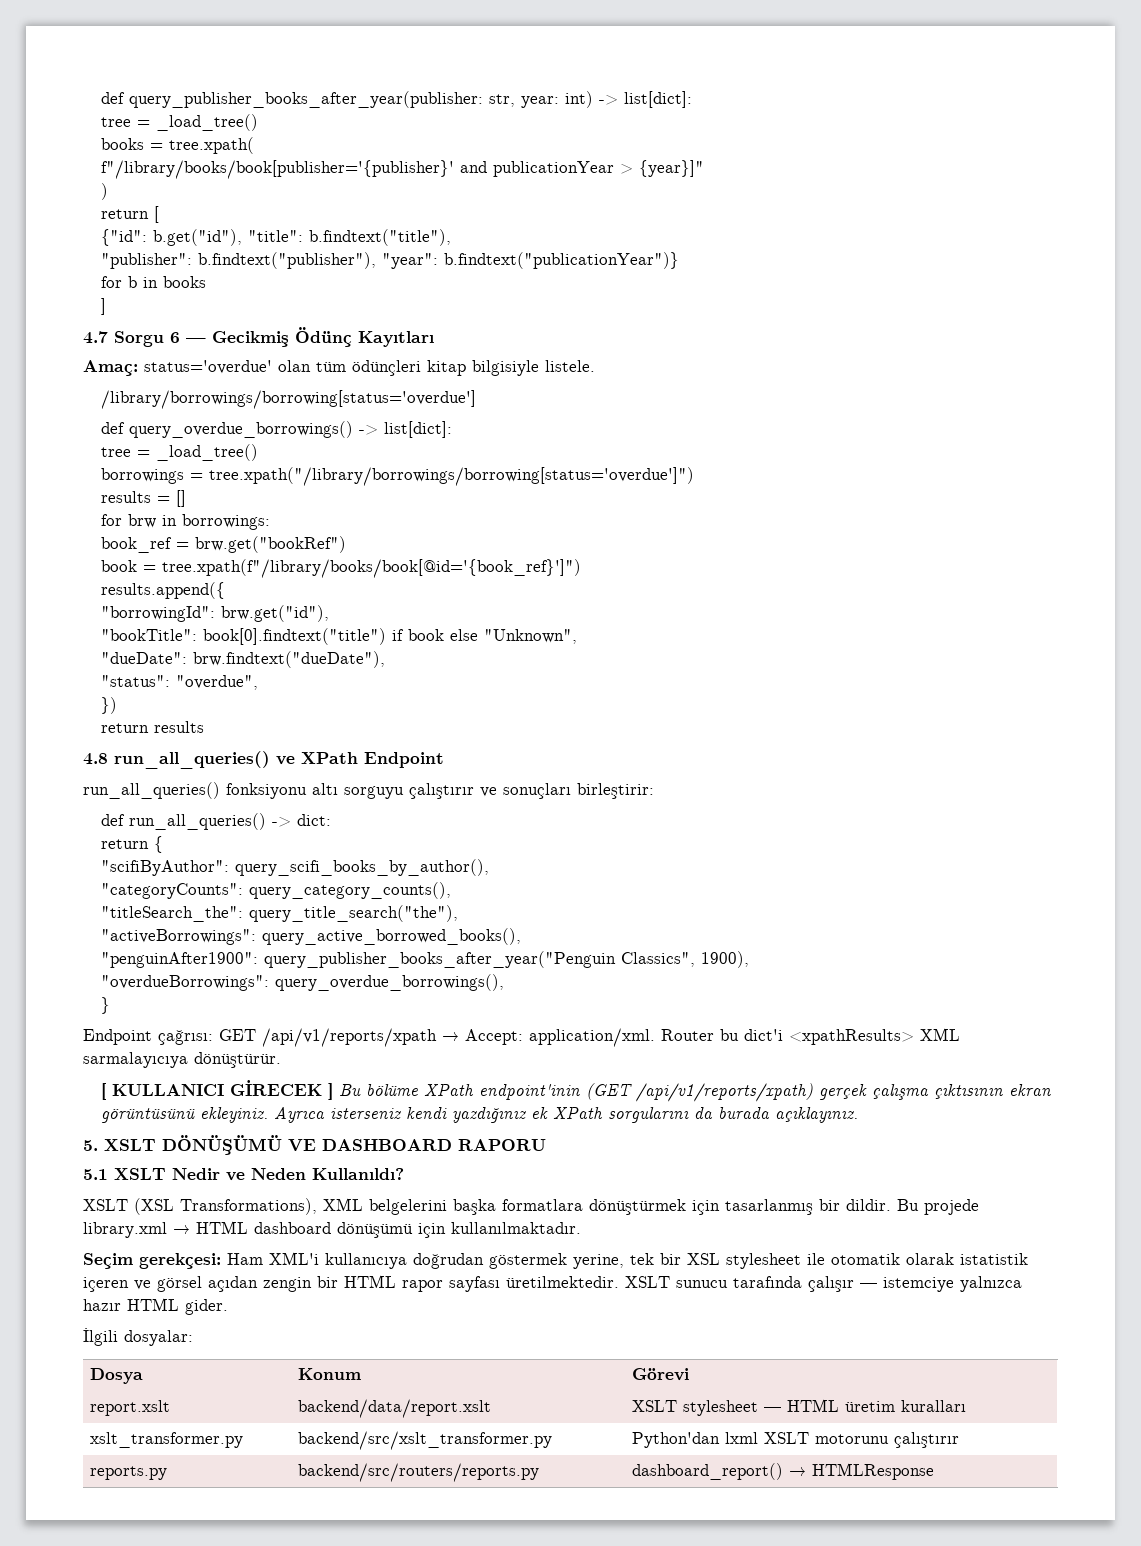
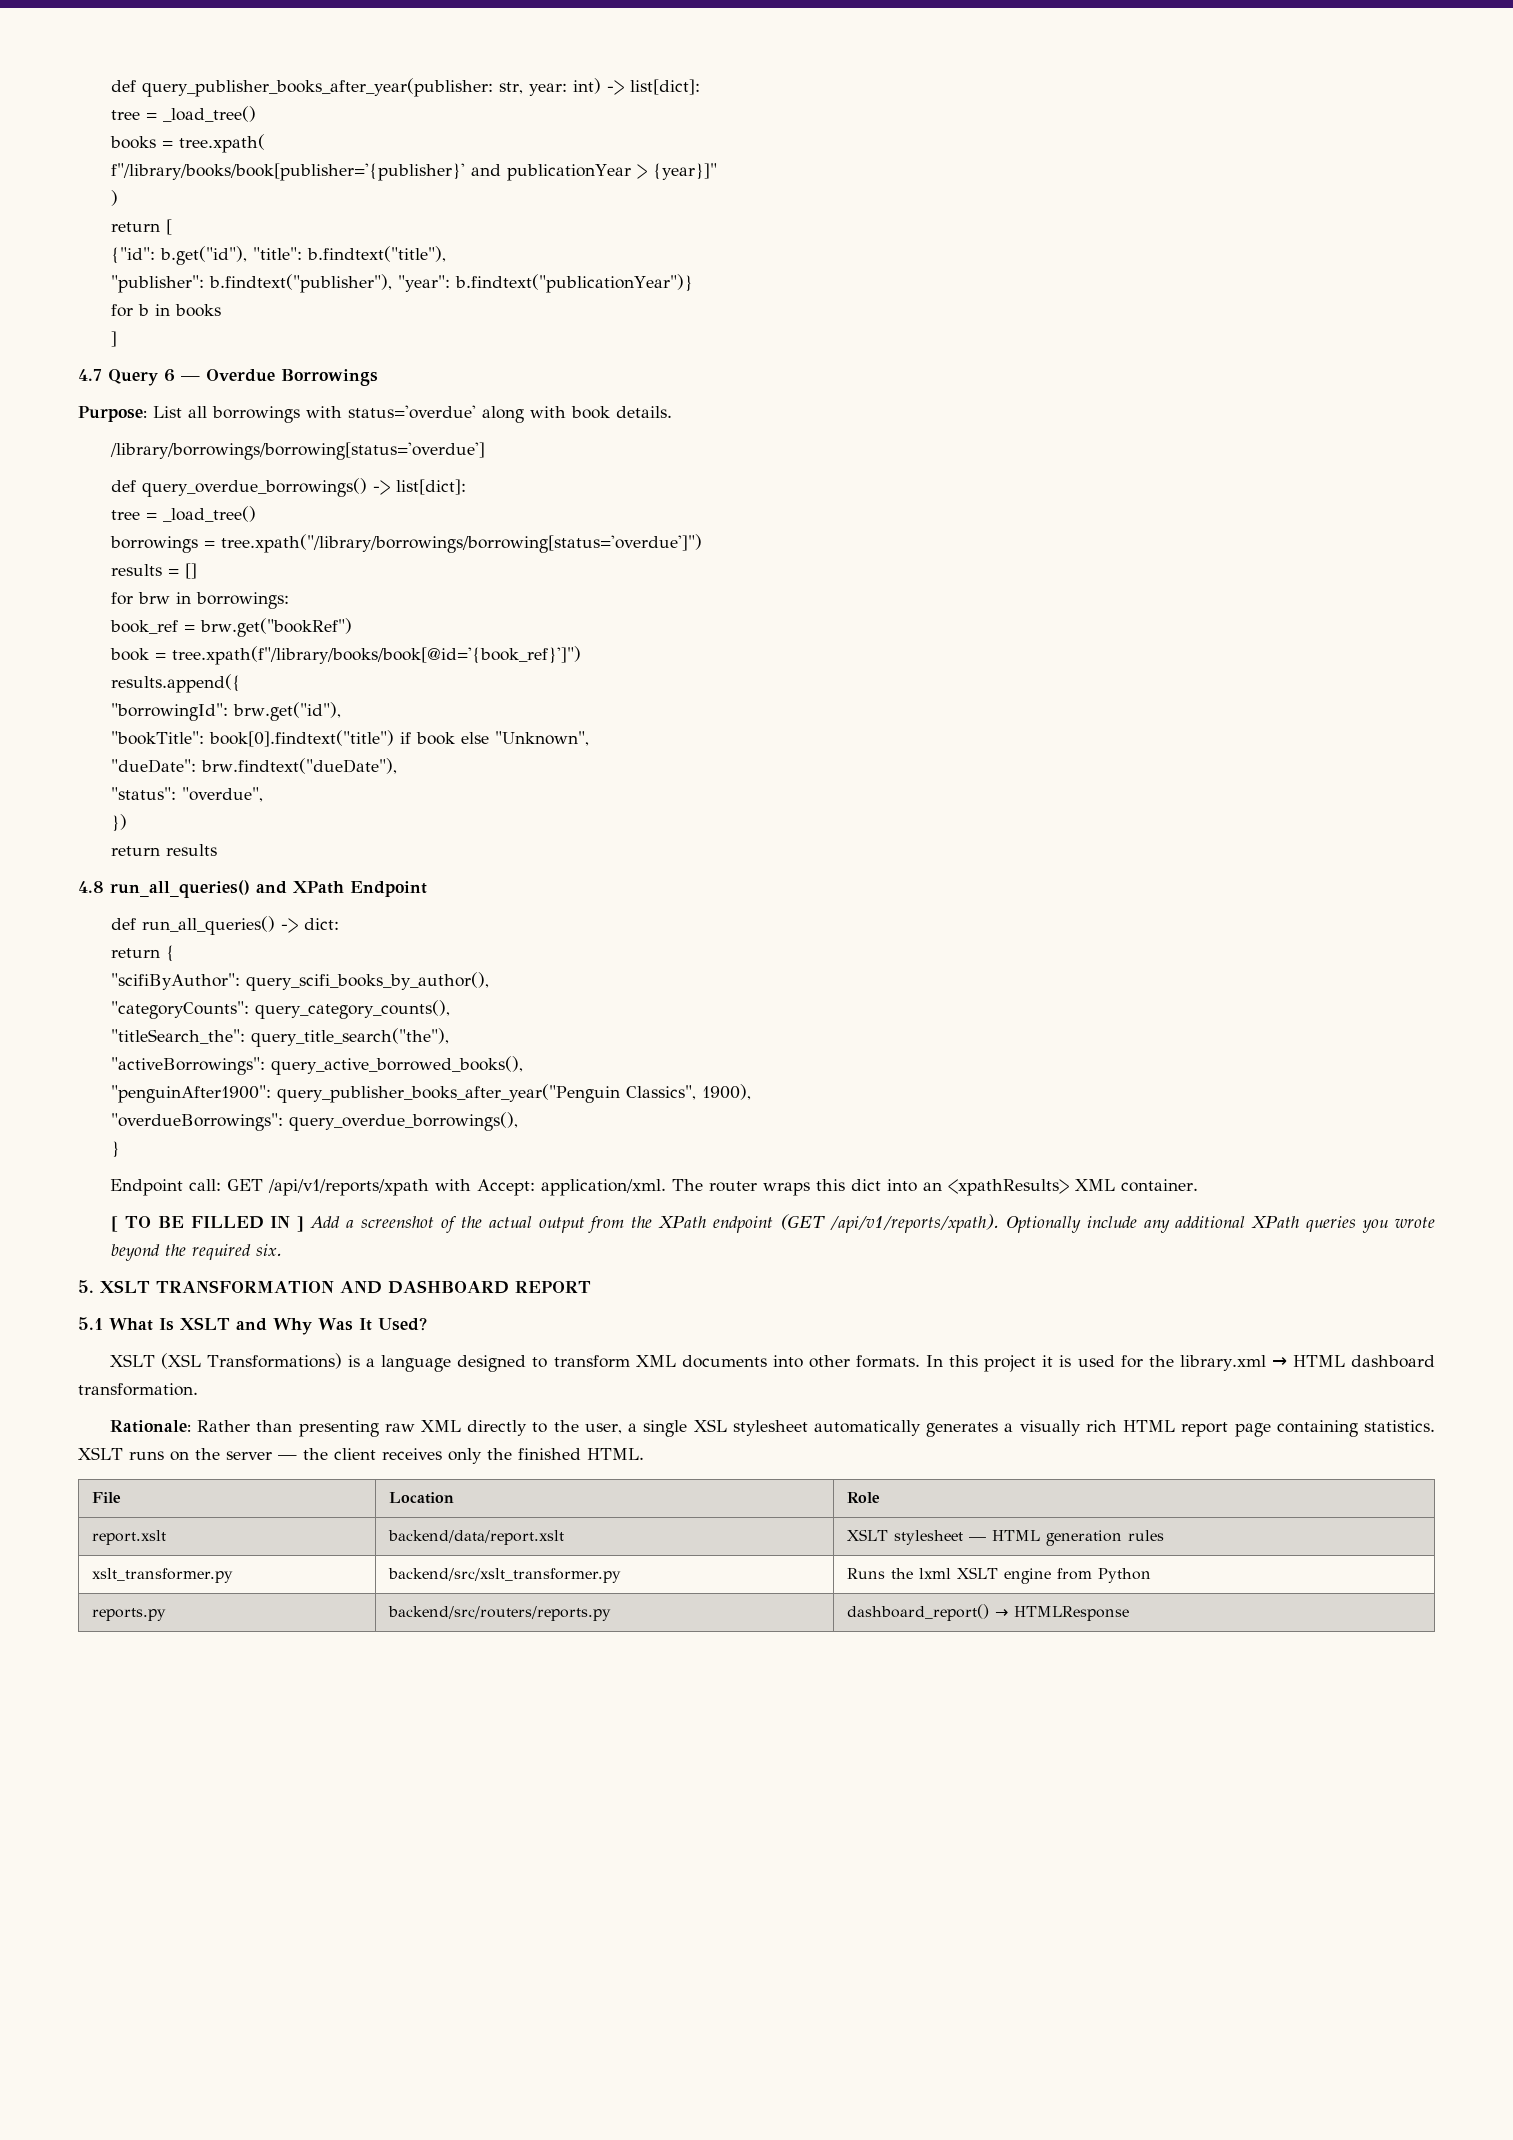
[114,331,164,347] Sorgu -> [108,369,158,386] Query
[212,327,434,347] [83,360,595,376] Gecikmiş Ödünç Kayıtları // Amaç: status='overdue' olan tüm ödünçleri kitap bilgisiyle listele. -> [206,369,378,386] [78,405,672,423] Overdue Borrowings // Purpose: List all borrowings with status='overdue' along with book details.
[276,756,295,765] ve -> [256,881,287,894] and
[83,782,654,799] // run_all_queries() fonksiyonu altı sorguyu çalıştırır ve sonuçları birleştirir: -> (427, 889) none
[158,1030,213,1045] çağrısı: -> [188,1179,221,1191] call:
[442,1032,459,1041] → -> [434,1179,471,1191] with
[661,1028,960,1045] [83,1052,281,1068] [101,1080,1052,1102] [101,1107,859,1123] [83,1135,546,1155] [83,1168,404,1181] [83,1198,979,1215] [83,1221,581,1238] [83,1252,1028,1269] [83,1275,1022,1292] [83,1298,228,1315] [83,1328,193,1346] [89,1368,143,1384] [297,1368,361,1380] [631,1368,689,1381] Router bu dict'i <xpathResults> XML sarmalayıcıya dönüştürür. // [ KULLANICI GİRECEK ] Bu bölüme XPath endpoint'inin (GET /api/v1/reports/xpath) gerçek çalışma çıktısının ekran görüntüsünü ekleyiniz. Ayrıca isterseniz kendi yazdığınız ek XPath sorgularını da burada açıklayınız. // 5. XSLT DÖNÜŞÜMÜ VE DASHBOARD RAPORU // 5.1 XSLT Nedir ve Neden Kullanıldı? // XSLT (XSL Transformations), XML belgelerini başka formatlara dönüştürmek için tasarlanmış bir dildir. Bu projede library.xml → HTML dashboard dönüşümü için kullanılmaktadır. // Seçim gerekçesi: Ham XML'i kullanıcıya doğrudan göstermek yerine, tek bir XSL stylesheet ile otomatik olarak istatistik içeren ve görsel açıdan zengin bir HTML rapor sayfası üretilmektedir. XSLT sunucu tarafında çalışır — istemciye yalnızca hazır HTML gider. // İlgili dosyalar: // Dosya | Konum | Görevi -> [671,1179,1198,1196] [110,1214,1436,1233] [110,1244,282,1261] [78,1280,591,1294] [78,1317,427,1335] [109,1353,1435,1372] [78,1383,198,1396] [109,1419,1435,1437] [78,1447,644,1464] [91,1492,121,1503] [388,1492,454,1504] [846,1492,880,1503] The router wraps this dict into an <xpathResults> XML container. // [ TO BE FILLED IN ] Add a screenshot of the actual output from the XPath endpoint (GET /api/v1/reports/xpath). Optionally include any additional XPath queries you wrote beyond the required six. // 5. XSLT TRANSFORMATION AND DASHBOARD REPORT // 5.1 What Is XSLT and Why Was It Used? // XSLT (XSL Transformations) is a language designed to transform XML documents into other formats. In this project it is used for the library.xml → HTML dashboard transformation. // Rationale: Rather than presenting raw XML directly to the user, a single XSL stylesheet automatically generates a visually rich HTML report page containing statistics. XSLT runs on the server — the client receives only the finished HTML. // File | Location | Role
[844,1400,966,1412] üretim kuralları -> [1045,1530,1164,1546] generation rules
[631,1432,959,1448] Python'dan lxml XSLT motorunu çalıştırır -> [846,1567,1151,1584] Runs the lxml XSLT engine from Python

